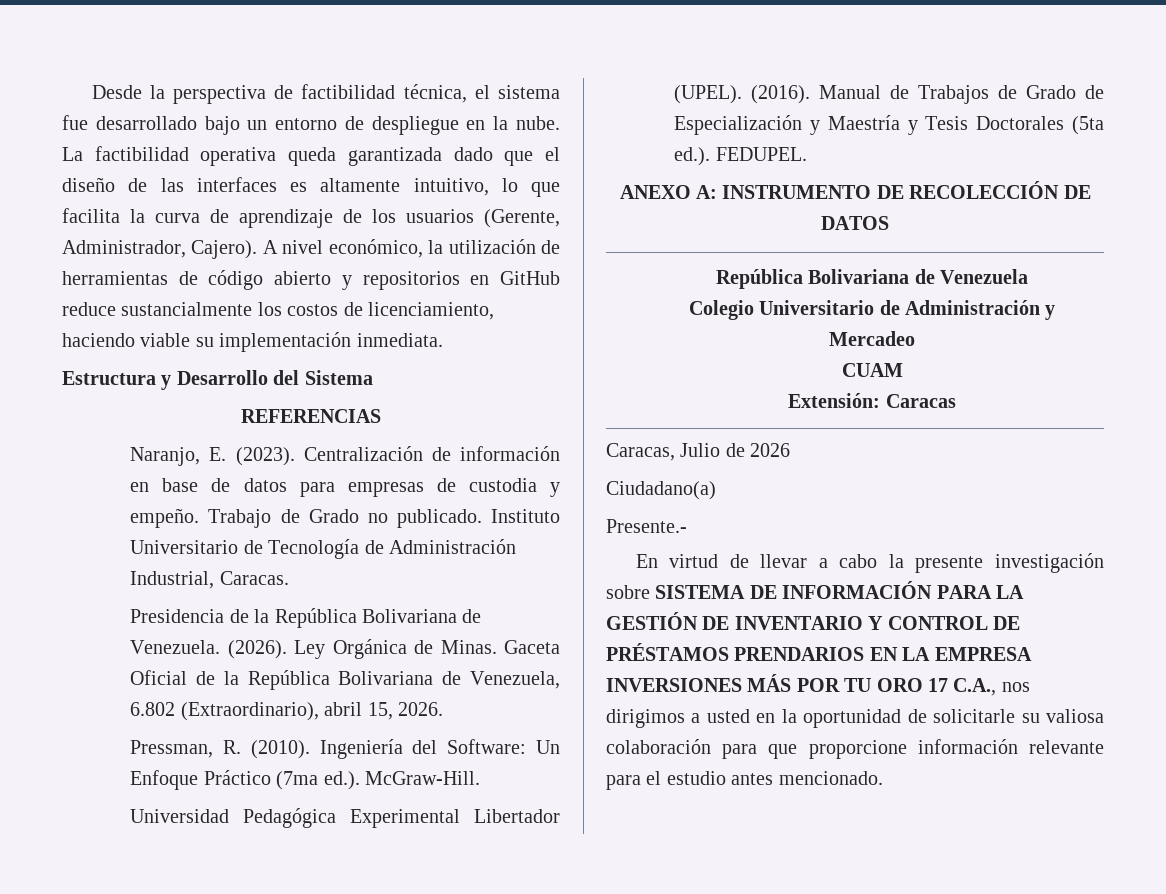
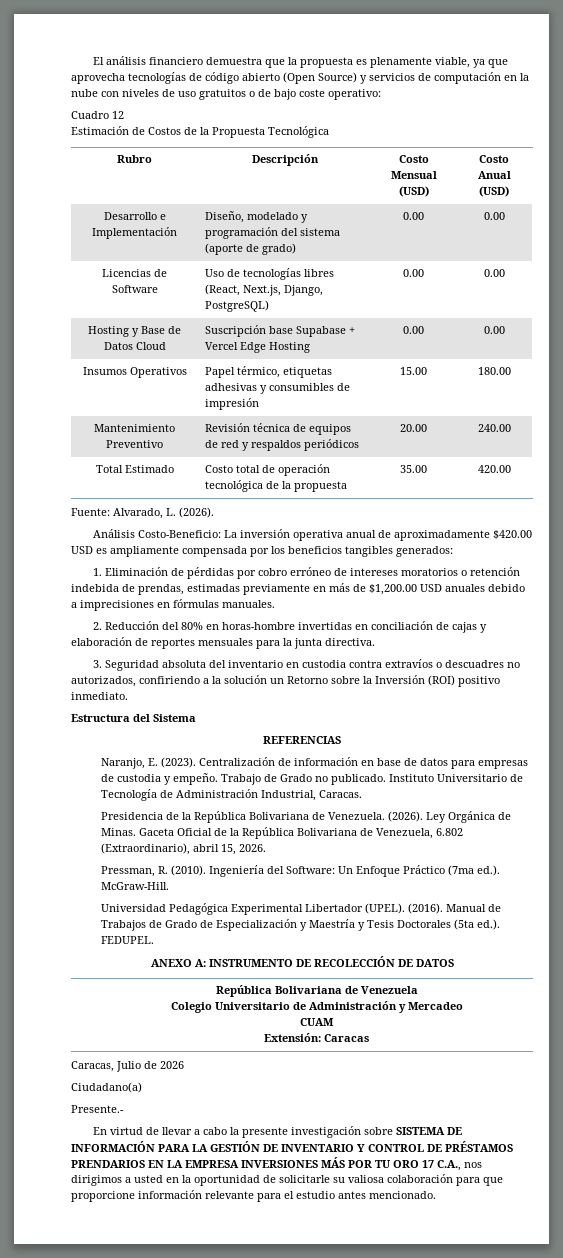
[91,84,560,104] [62,115,560,135] [62,146,560,166] [62,177,560,197] [62,208,560,228] [62,239,560,259] [62,270,560,290] [62,302,494,320] [62,332,443,352] Desde la perspectiva de factibilidad técnica, el sistema fue desarrollado bajo un entorno de despliegue en la nube. La factibilidad operativa queda garantizada dado que el diseño de las interfaces es altamente intuitivo, lo que facilita la curva de aprendizaje de los usuarios (Gerente, Administrador, Cajero). A nivel económico, la utilización de herramientas de código abierto y repositorios en GitHub reduce sustancialmente los costos de licenciamiento, haciendo viable su implementación inmediata. -> [92,56,508,68] [71,72,529,84] [71,89,381,100] [71,111,124,119] [71,126,329,138] [117,155,152,163] [251,154,319,166] [398,155,429,163] [390,171,437,179] [398,186,429,197] [479,155,509,163] [477,171,511,179] [479,186,509,197] [103,212,166,220] [92,227,177,239] [205,211,309,223] [205,227,341,239] [205,243,297,255] [403,212,424,220] [483,212,505,220] [102,269,167,277] [111,285,158,293] [205,268,335,280] [205,284,324,296] [205,300,270,312] [403,269,424,277] [483,269,505,277] [88,326,181,337] [103,342,166,350] [205,325,356,337] [205,342,311,353] [403,326,424,334] [483,326,505,334] [82,367,187,378] [205,366,333,378] [205,383,351,394] [205,398,260,410] [400,367,427,375] [477,367,511,375] [94,424,175,432] [106,440,163,448] [205,423,352,435] [205,439,360,451] [400,424,427,432] [477,424,511,432] [95,465,174,473] [205,464,331,476] [205,480,348,492] [400,465,427,473] [477,465,511,473] [71,507,214,519] [92,529,532,541] [71,546,453,557] [92,567,520,579] [71,583,525,595] [71,599,275,611] [92,621,487,633] [71,637,375,649] [92,659,520,671] [71,675,500,687] [71,692,128,700] El análisis financiero demuestra que la propuesta es plenamente viable, ya que aprovecha tecnologías de código abierto (Open Source) y servicios de computación en la nube con niveles de uso gratuitos o de bajo coste operativo: // Cuadro 12 // Estimación de Costos de la Propuesta Tecnológica // Rubro | Descripción | Costo Mensual (USD) | Costo Anual (USD) // Desarrollo e Implementación | Diseño, modelado y programación del sistema (aporte de grado) | 0.00 | 0.00 // Licencias de Software | Uso de tecnologías libres (React, Next.js, Django, PostgreSQL) | 0.00 | 0.00 // Hosting y Base de Datos Cloud | Suscripción base Supabase + Vercel Edge Hosting | 0.00 | 0.00 // Insumos Operativos | Papel térmico, etiquetas adhesivas y consumibles de impresión | 15.00 | 180.00 // Mantenimiento Preventivo | Revisión técnica de equipos de red y respaldos periódicos | 20.00 | 240.00 // Total Estimado | Costo total de operación tecnológica de la propuesta | 35.00 | 420.00 // Fuente: Alvarado, L. (2026). // Análisis Costo-Beneficio: La inversión operativa anual de aproximadamente $420.00 USD es ampliamente compensada por los beneficios tangibles generados: // 1. Eliminación de pérdidas por cobro erróneo de intereses moratorios o retención indebida de prendas, estimadas previamente en más de $1,200.00 USD anuales debido a imprecisiones en fórmulas manuales. // 2. Reducción del 80% en horas-hombre invertidas en conciliación de cajas y elaboración de reportes mensuales para la junta directiva. // 3. Seguridad absoluta del inventario en custodia contra extravíos o descuadres no autorizados, confiriendo a la solución un Retorno sobre la Inversión (ROI) positivo inmediato.
[161,370,268,390] y Desarrollo -> (130, 718) none

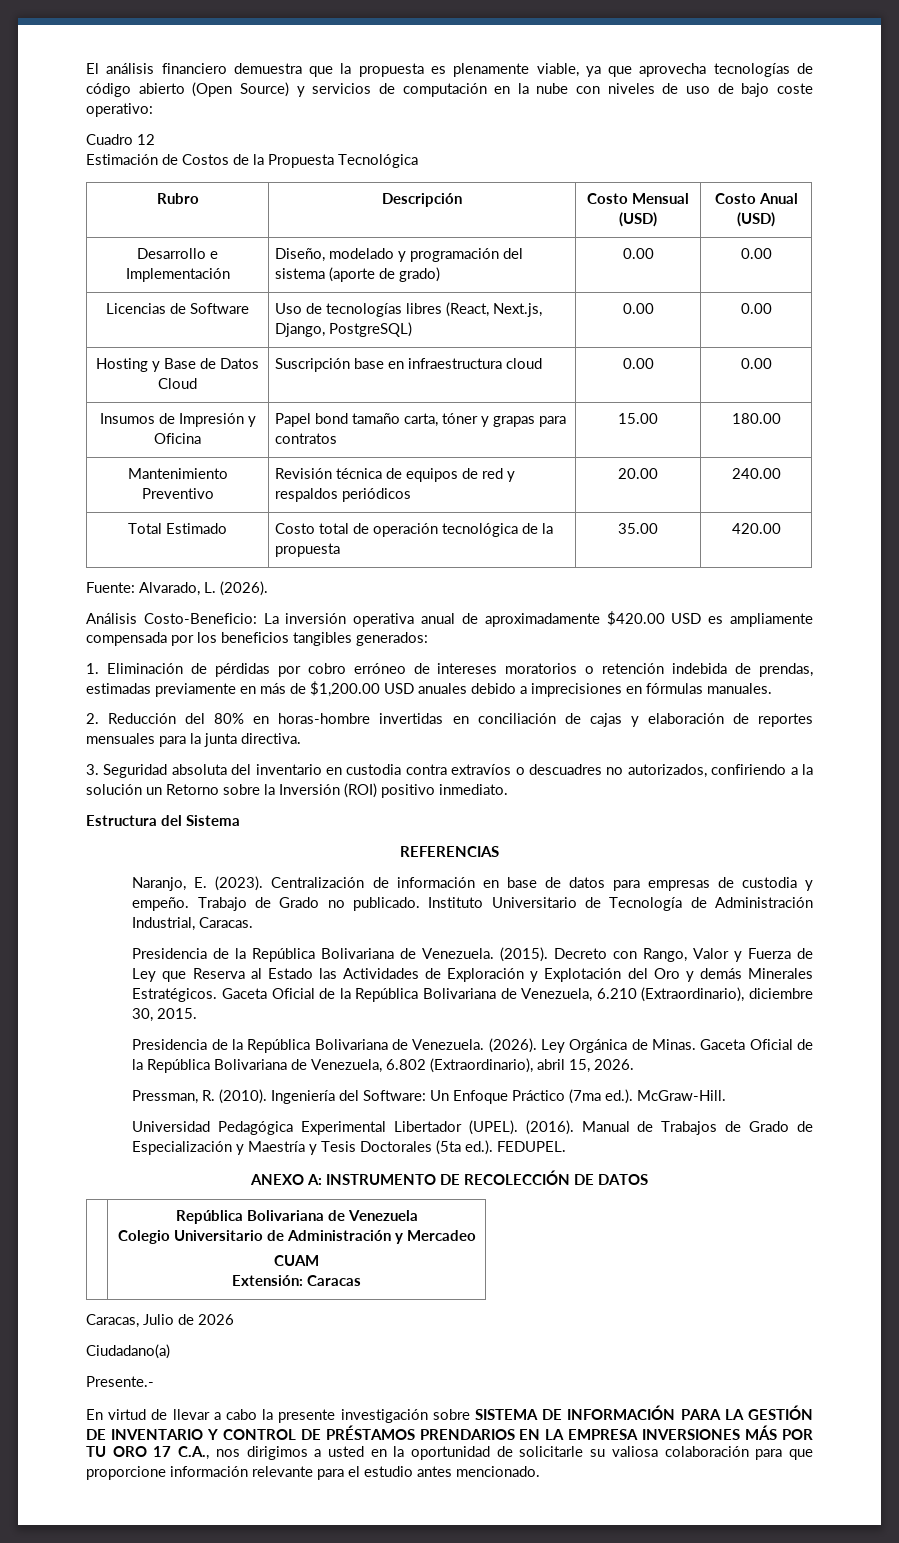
[199,89,255,100] gratuitos o -> (711, 90) none
[296,326,356,337] [205,342,311,353] [403,326,424,334] [483,326,505,334] [82,367,187,378] [205,366,333,378] [205,383,351,394] [205,398,260,410] Supabase + Vercel Edge Hosting | 0.00 | 0.00 // Insumos Operativos | Papel térmico, etiquetas adhesivas y consumibles de impresión -> [387,358,542,369] [622,358,654,369] [740,358,772,369] [99,413,256,427] [154,433,201,444] [274,413,566,427] [274,433,337,444] en infraestructura cloud | 0.00 | 0.00 // Insumos de Impresión y Oficina | Papel bond tamaño carta, tóner y grapas para contratos
(363, 794) none -> [132,947,813,962] [132,968,814,982] [132,987,813,1002] [132,1008,198,1022] // Presidencia de la República Bolivariana de Venezuela. (2015). Decreto con Rango, Valor y Fuerza de Ley que Reserva al Estado las Actividades de Exploración y Explotación del Oro y demás Minerales Estratégicos. Gaceta Oficial de la República Bolivariana de Venezuela, 6.210 (Extraordinario), diciembre 30, 2015.

